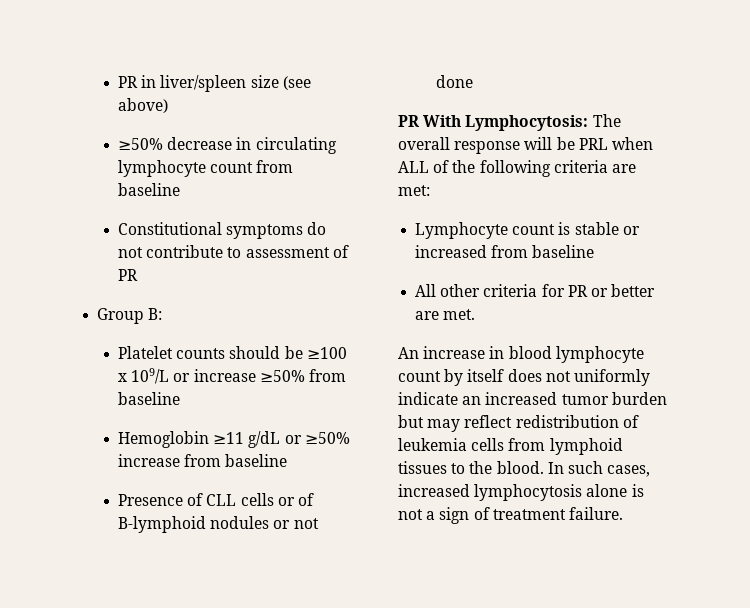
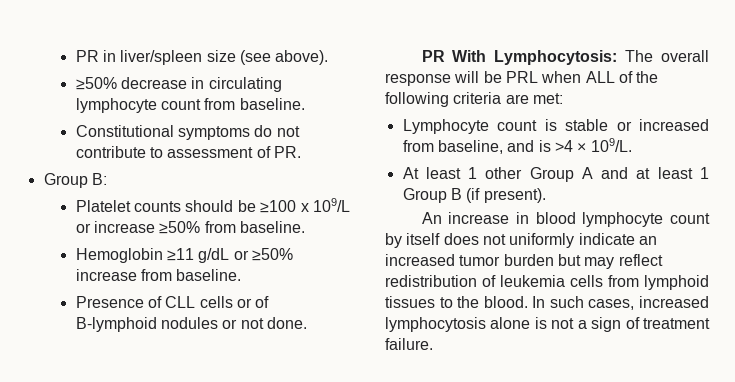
[117,98,168,113] above) -> [275,50,329,65] above).
[117,183,180,196] baseline -> [239,98,305,110] baseline.
[117,269,138,281] PR -> [273,146,301,158] PR.
[117,392,180,405] baseline -> [239,221,305,233] baseline.
[225,454,288,467] baseline -> [176,269,242,281] baseline.
[435,75,473,88] done -> [266,317,307,329] done.
[532,245,595,258] [415,284,656,297] [415,309,476,320] baseline // All other criteria for PR or better are met. -> [437,138,632,154] [402,167,709,182] [402,188,546,203] baseline, and is >4 × 109/L. // At least 1 other Group A and at least 1 Group B (if present).

